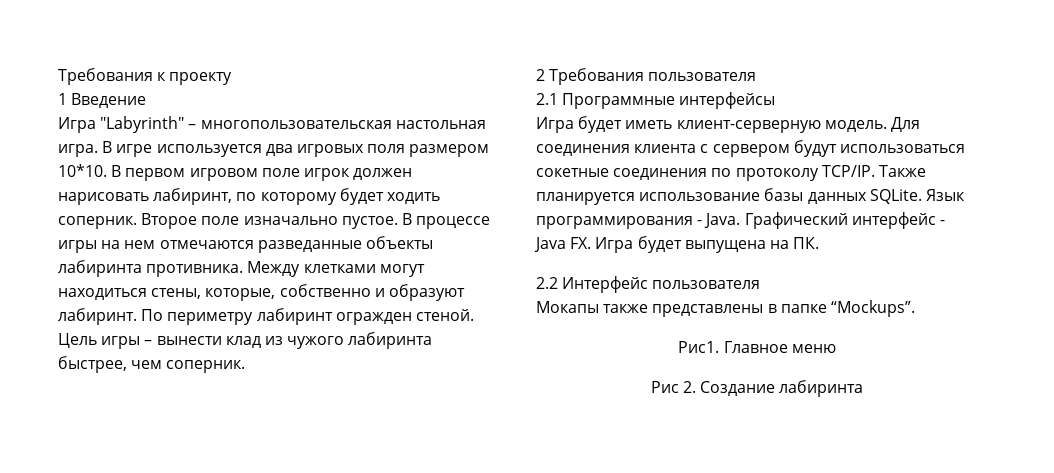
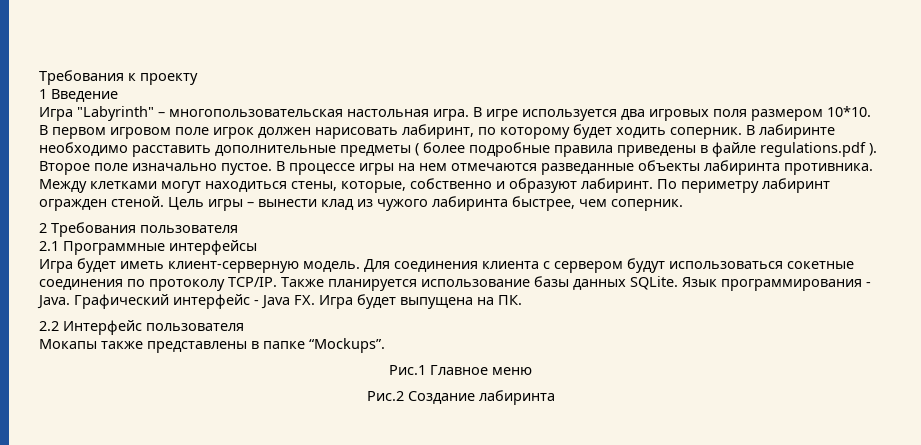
(137, 222) none -> [746,124,835,139] [39,142,877,157] В лабиринте необходимо расставить дополнительные предметы ( более подробные правила приведены в файле regulations.pdf ).
[678,341,720,353] Рис1. -> [389,365,426,375] Рис.1
[650,381,696,393] Рис 2. -> [366,391,404,401] Рис.2

